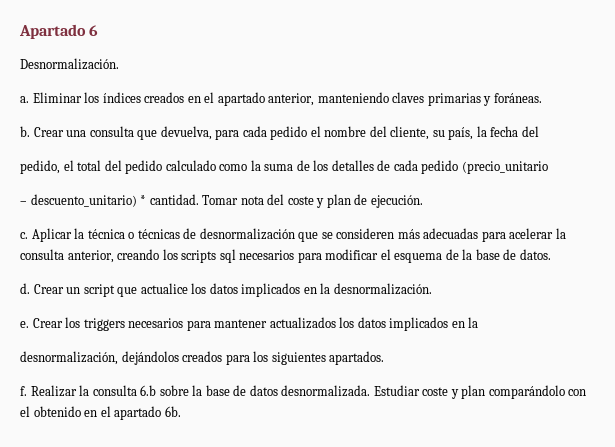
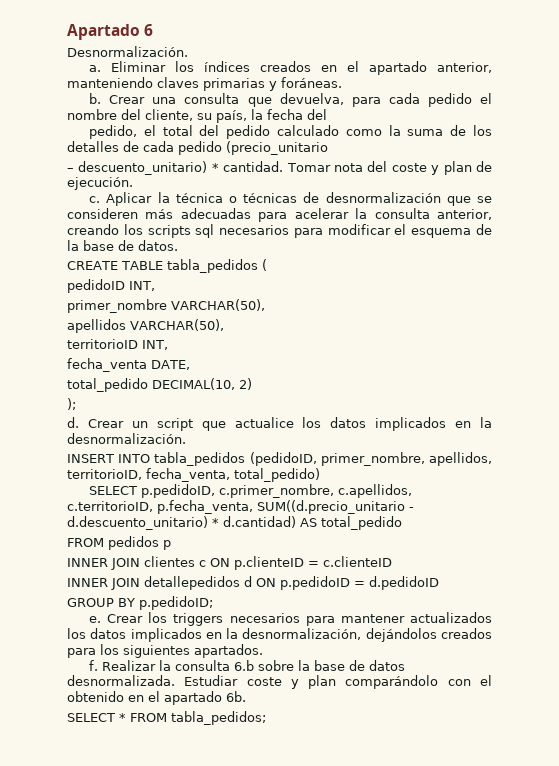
(551, 254) none -> [67,259,267,273] [67,279,155,293] [67,299,265,313] [67,319,224,333] [67,339,168,350] [67,358,190,372] [67,378,252,392] [67,398,76,410] // CREATE TABLE tabla_pedidos ( // pedidoID INT, // primer_nombre VARCHAR(50), // apellidos VARCHAR(50), // territorioID INT, // fecha_venta DATE, // total_pedido DECIMAL(10, 2) // );
(432, 289) none -> [67,452,492,466] [67,468,320,482] [89,484,413,498] [67,500,414,514] [67,516,402,530] [67,536,171,550] [67,556,392,570] [67,576,439,590] [67,596,213,610] // INSERT INTO tabla_pedidos (pedidoID, primer_nombre, apellidos, territorioID, fecha_venta, total_pedido) // SELECT p.pedidoID, c.primer_nombre, c.apellidos, c.territorioID, p.fecha_venta, SUM((d.precio_unitario - d.descuento_unitario) * d.cantidad) AS total_pedido // FROM pedidos p // INNER JOIN clientes c ON p.clienteID = c.clienteID // INNER JOIN detallepedidos d ON p.pedidoID = d.pedidoID // GROUP BY p.pedidoID;
(479, 322) // -> (239, 633) none
(181, 411) none -> [67,711,266,725] // SELECT * FROM tabla_pedidos;

